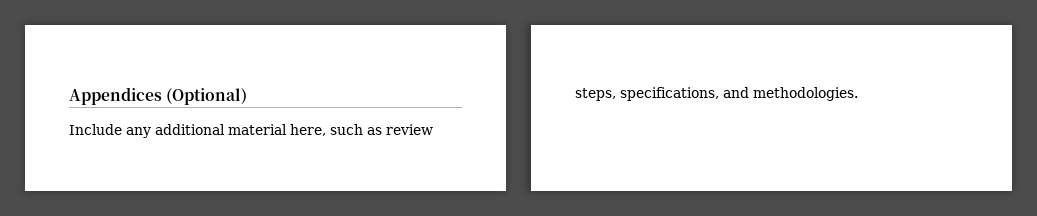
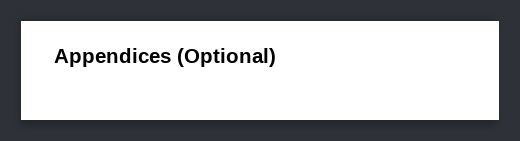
[69,124,433,138] [575,87,858,101] // Include any additional material here, such as review steps, specifications, and methodologies. -> (276, 57) none

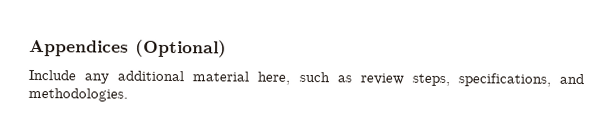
(276, 57) none -> [28,69,585,87] [28,87,128,102] // Include any additional material here, such as review steps, specifications, and methodologies.

